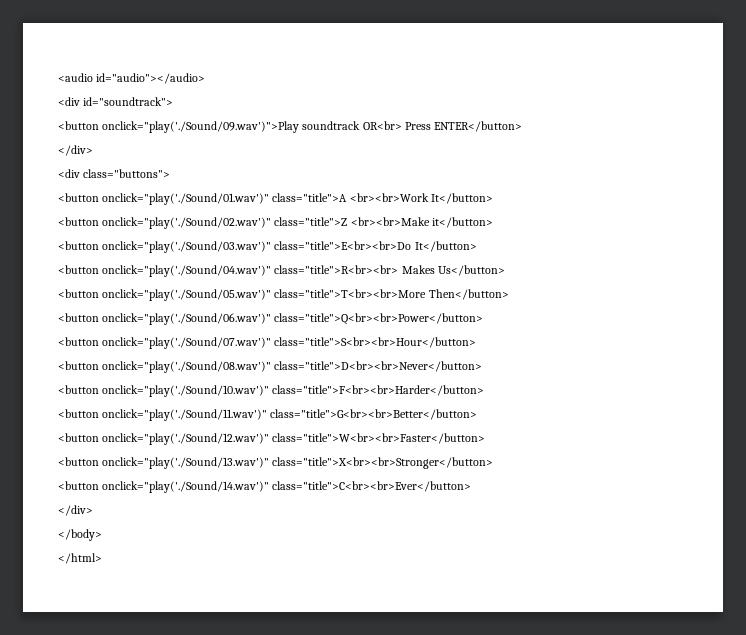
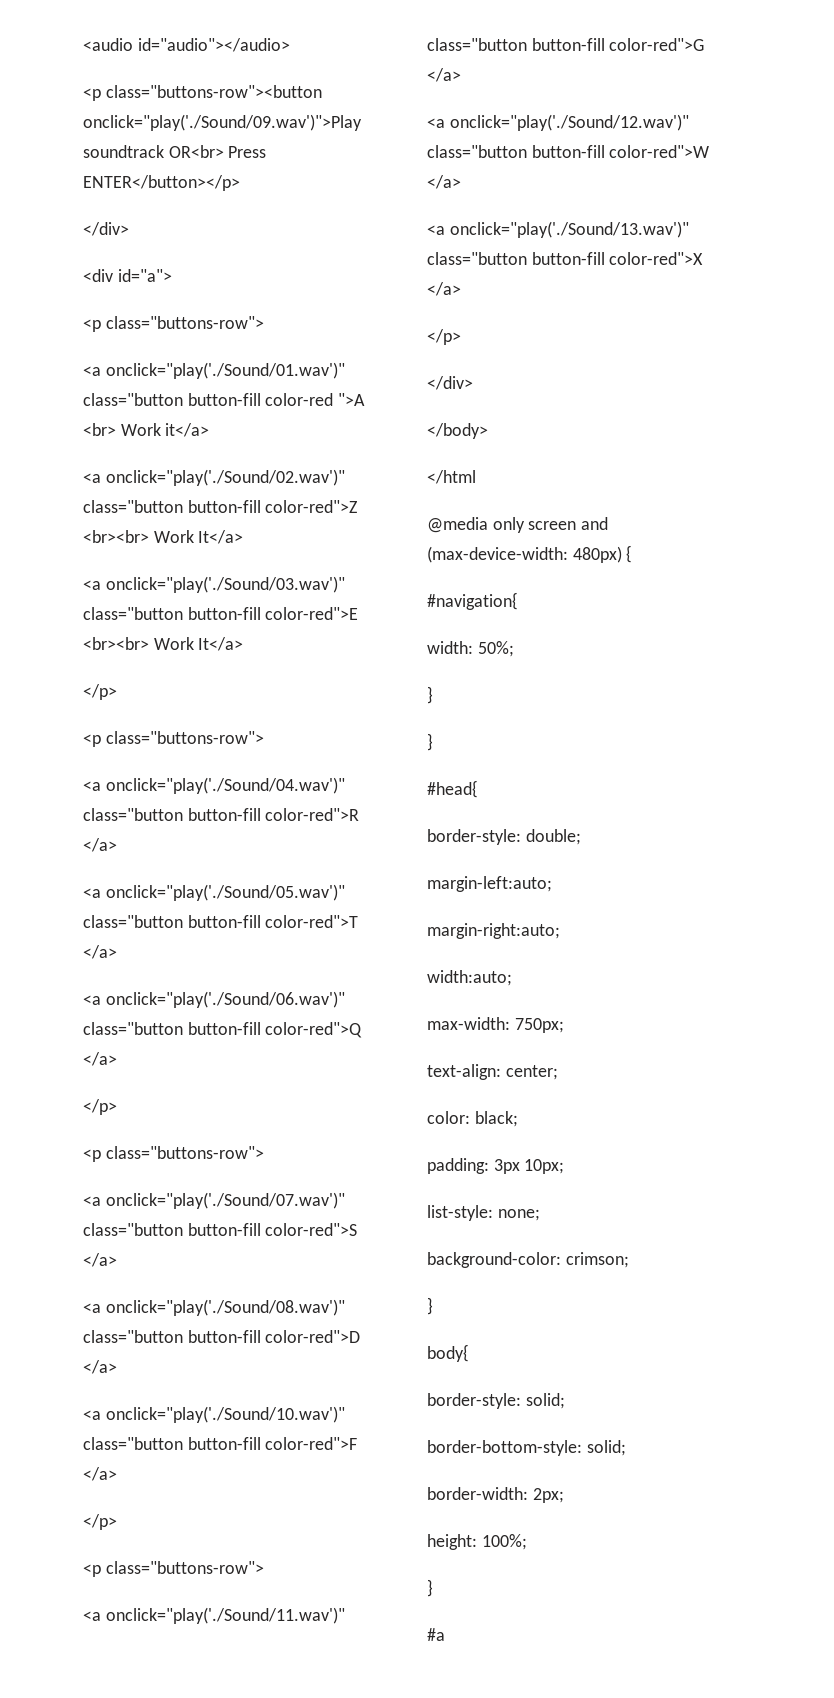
[58,97,174,106] [58,121,99,130] <div id="soundtrack"> // <button -> [83,85,322,101] <p class="buttons-row"><button
[434,121,523,132] ENTER</button> -> [83,175,240,191] ENTER</button></p>
[83,169,171,178] [58,193,493,205] [58,217,493,229] [58,241,477,253] [58,265,505,277] [58,289,509,301] [58,313,484,325] [58,337,477,349] [58,361,483,373] [58,385,485,397] [58,409,478,421] [58,433,486,445] [58,457,494,469] [58,481,472,493] [58,505,93,516] [58,529,102,541] [58,553,102,564] class="buttons"> // <button onclick="play('./Sound/01.wav')" class="title">A <br><br>Work It</button> // <button onclick="play('./Sound/02.wav')" class="title">Z <br><br>Make it</button> // <button onclick="play('./Sound/03.wav')" class="title">E<br><br>Do It</button> // <button onclick="play('./Sound/04.wav')" class="title">R<br><br> Makes Us</button> // <button onclick="play('./Sound/05.wav')" class="title">T<br><br>More Then</button> // <button onclick="play('./Sound/06.wav')" class="title">Q<br><br>Power</button> // <button onclick="play('./Sound/07.wav')" class="title">S<br><br>Hour</button> // <button onclick="play('./Sound/08.wav')" class="title">D<br><br>Never</button> // <button onclick="play('./Sound/10.wav')" class="title">F<br><br>Harder</button> // <button onclick="play('./Sound/11.wav')" class="title">G<br><br>Better</button> // <button onclick="play('./Sound/12.wav')" class="title">W<br><br>Faster</button> // <button onclick="play('./Sound/13.wav')" class="title">X<br><br>Stronger</button> // <button onclick="play('./Sound/14.wav')" class="title">C<br><br>Ever</button> // </div> // </body> // </html> -> [117,269,172,282] [83,316,264,332] [83,362,345,379] [83,393,366,406] [83,423,210,437] [83,469,345,486] [83,500,358,513] [83,530,244,544] [83,576,345,593] [83,607,359,620] [83,637,244,651] [83,684,117,700] [83,731,264,747] [83,777,345,794] [83,808,360,821] [83,838,117,852] [83,884,345,901] [83,915,359,928] [83,945,117,959] [83,991,345,1008] [83,1022,363,1038] [83,1052,117,1066] [83,1099,117,1115] [83,1146,264,1162] [83,1192,345,1209] [83,1223,358,1236] [83,1253,117,1267] [83,1299,345,1316] [83,1330,361,1343] [83,1360,117,1374] [83,1406,345,1423] [83,1437,358,1450] [83,1467,117,1481] [83,1514,117,1530] [83,1561,264,1577] [83,1607,345,1624] [427,38,705,51] [427,68,461,82] [427,114,689,131] [427,145,710,158] [427,175,461,189] [427,221,689,238] [427,252,704,265] [427,282,461,296] [427,329,461,345] [427,376,473,390] [427,423,488,439] [427,470,476,484] [427,517,609,533] [427,545,633,563] [427,592,518,610] [427,641,514,657] [427,686,433,704] [427,733,433,751] [427,780,478,798] [427,829,581,845] [427,876,552,892] [427,923,560,939] [427,970,512,986] [427,1017,564,1033] [427,1064,558,1080] [427,1111,518,1127] [427,1158,565,1174] [427,1205,540,1221] [427,1252,629,1268] [427,1297,433,1315] [427,1344,469,1362] [427,1393,565,1409] [427,1440,626,1456] [427,1487,564,1503] [427,1534,527,1550] [427,1579,433,1597] [427,1628,445,1641] id="a"> // <p class="buttons-row"> // <a onclick="play('./Sound/01.wav')" class="button button-fill color-red ">A <br> Work it</a> // <a onclick="play('./Sound/02.wav')" class="button button-fill color-red">Z <br><br> Work It</a> // <a onclick="play('./Sound/03.wav')" class="button button-fill color-red">E <br><br> Work It</a> // </p> // <p class="buttons-row"> // <a onclick="play('./Sound/04.wav')" class="button button-fill color-red">R </a> // <a onclick="play('./Sound/05.wav')" class="button button-fill color-red">T </a> // <a onclick="play('./Sound/06.wav')" class="button button-fill color-red">Q </a> // </p> // <p class="buttons-row"> // <a onclick="play('./Sound/07.wav')" class="button button-fill color-red">S </a> // <a onclick="play('./Sound/08.wav')" class="button button-fill color-red">D </a> // <a onclick="play('./Sound/10.wav')" class="button button-fill color-red">F </a> // </p> // <p class="buttons-row"> // <a onclick="play('./Sound/11.wav')" class="button button-fill color-red">G </a> // <a onclick="play('./Sound/12.wav')" class="button button-fill color-red">W </a> // <a onclick="play('./Sound/13.wav')" class="button button-fill color-red">X </a> // </p> // </div> // </body> // </html // @media only screen and (max-device-width: 480px) { // #navigation{ // width: 50%; // } // } // #head{ // border-style: double; // margin-left:auto; // margin-right:auto; // width:auto; // max-width: 750px; // text-align: center; // color: black; // padding: 3px 10px; // list-style: none; // background-color: crimson; // } // body{ // border-style: solid; // border-bottom-style: solid; // border-width: 2px; // height: 100%; // } // #a

